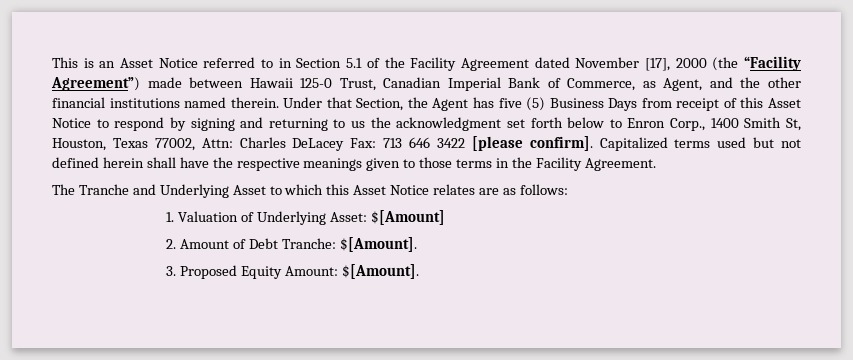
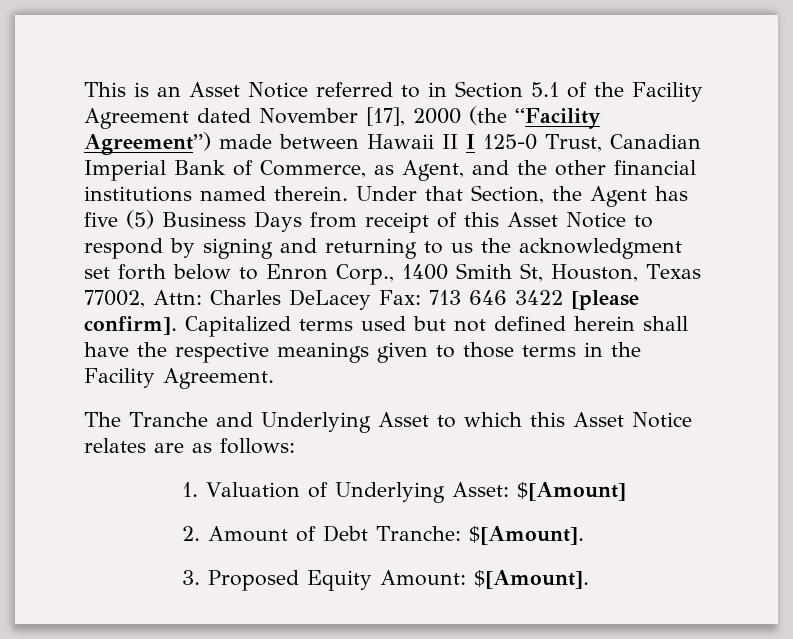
(293, 83) none -> [442,134,475,149] II I

